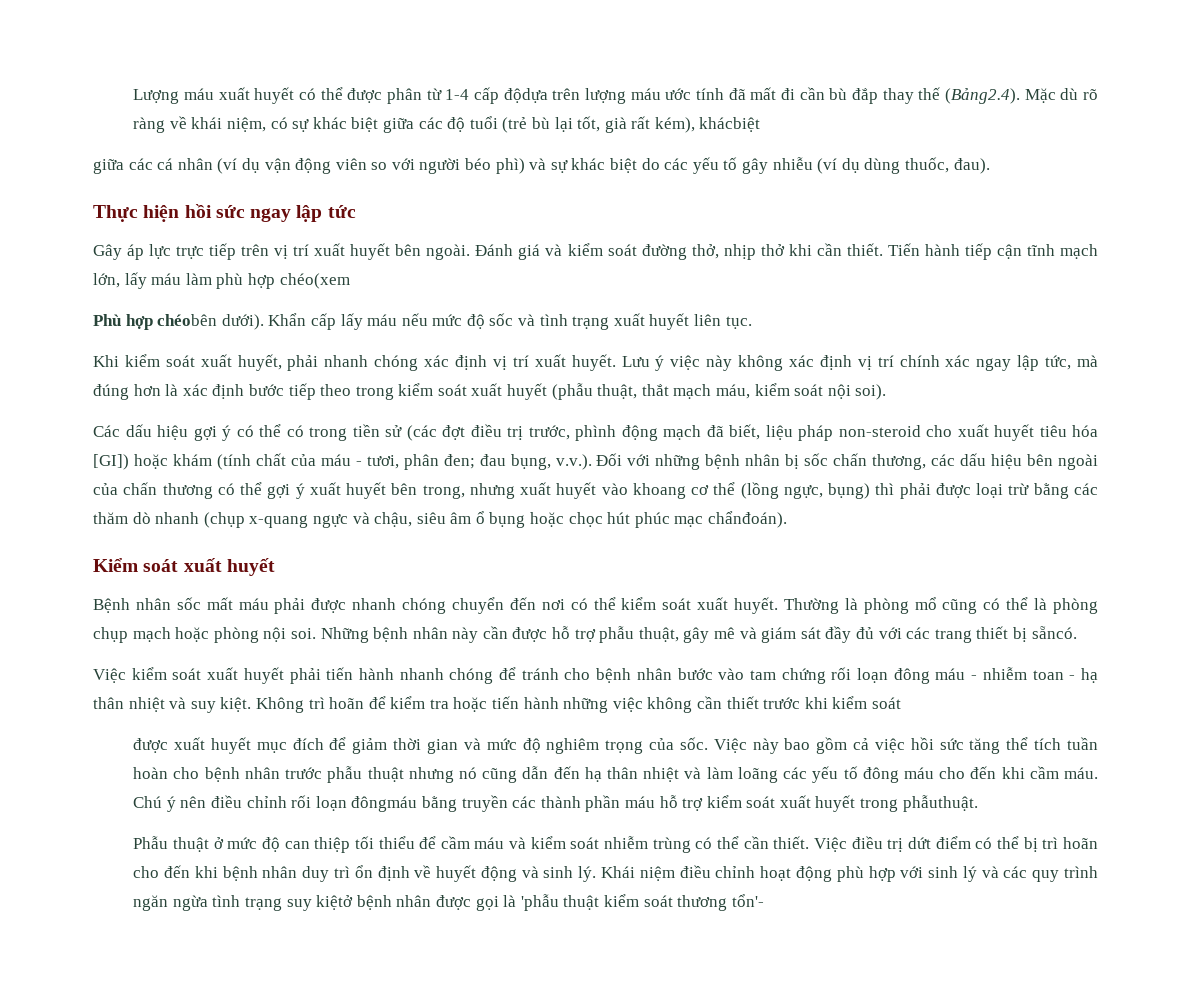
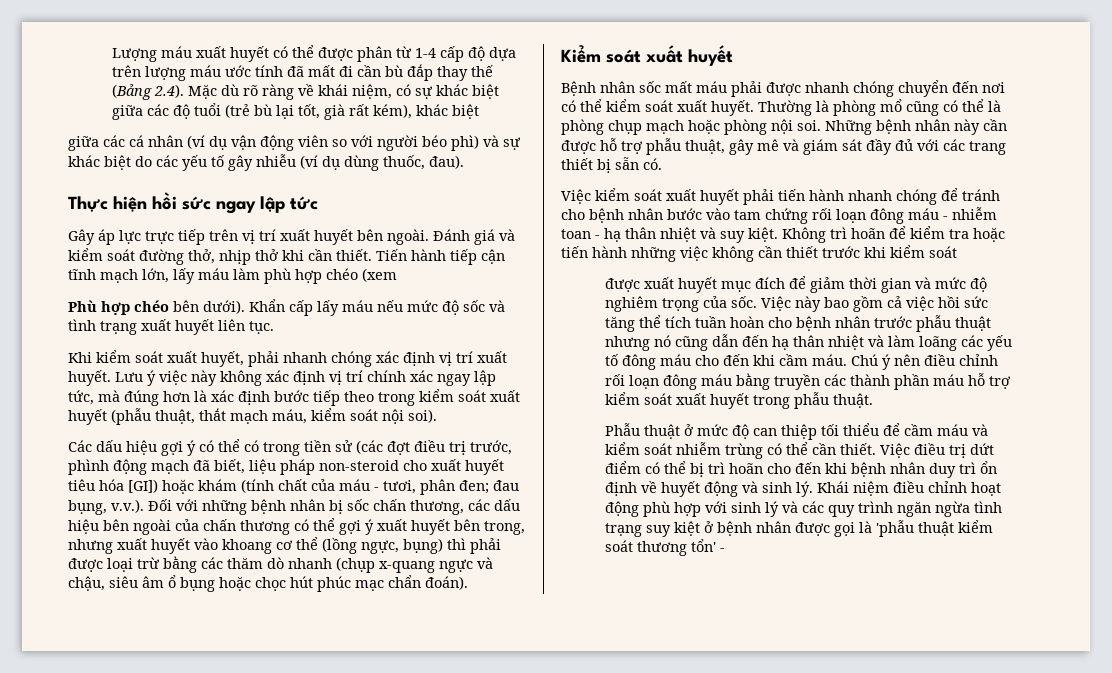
[503,88,548,103] độdựa -> [467,46,516,61] độ dựa
[944,88,1020,104] (Bảng2.4). -> [111,84,184,100] (Bảng 2.4).
[699,117,761,132] khácbiệt -> [415,104,479,119] khác biệt
[279,273,350,289] chéo(xem -> [326,268,397,282] chéo (xem
[157,314,218,326] chéobên -> [134,300,199,312] chéo bên
[708,511,788,528] chẩnđoán). -> [388,575,468,590] chẩn đoán).
[1031,626,1077,639] sẵncó. -> [615,157,662,170] sẵn có.
[351,796,418,812] đôngmáu -> [662,374,732,390] đông máu
[902,795,978,812] phẫuthuật. -> [793,392,873,409] phẫu thuật.
[316,895,354,910] kiệtở -> [673,521,713,536] kiệt ở
[731,894,764,907] tổn'- -> [690,539,725,552] tổn' -

